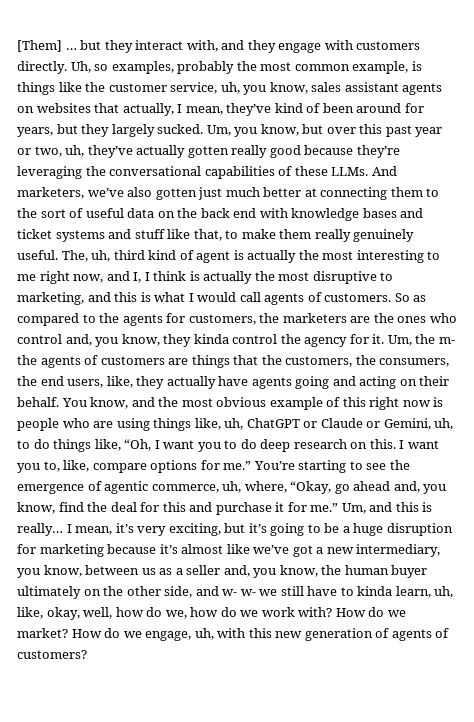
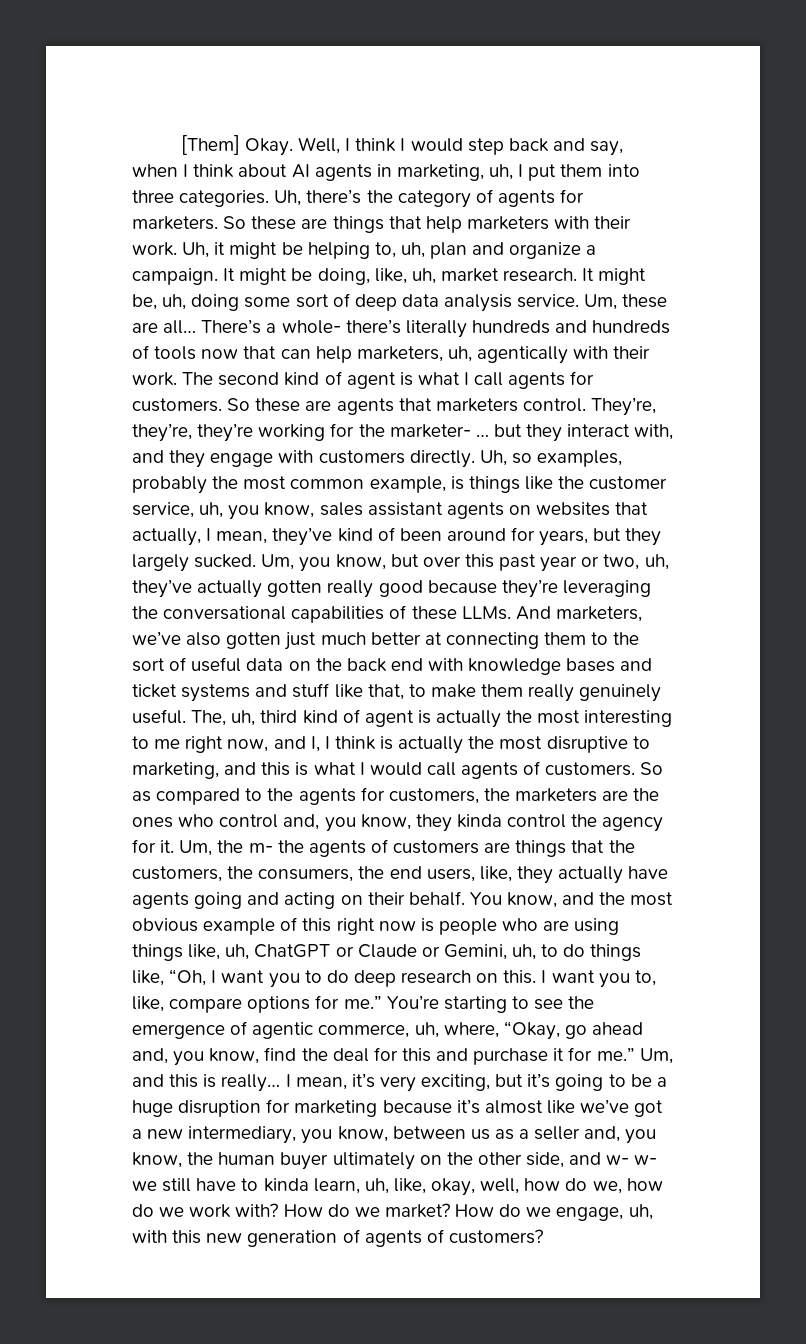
(62, 46) none -> [244,137,624,156] [132,164,640,181] [132,189,585,208] [132,216,632,233] [132,242,597,259] [132,268,647,285] [132,293,668,312] [132,319,671,338] [132,345,651,364] [132,371,595,389] [132,397,657,416] [132,423,471,442] Okay. Well, I think I would step back and say, when I think about AI agents in marketing, uh, I put them into three categories. Uh, there’s the category of agents for marketers. So these are things that help marketers with their work. Uh, it might be helping to, uh, plan and organize a campaign. It might be doing, like, uh, market research. It might be, uh, doing some sort of deep data analysis service. Um, these are all… There’s a whole- there’s literally hundreds and hundreds of tools now that can help marketers, uh, agentically with their work. The second kind of agent is what I call agents for customers. So these are agents that marketers control. They’re, they’re, they’re working for the marketer-

